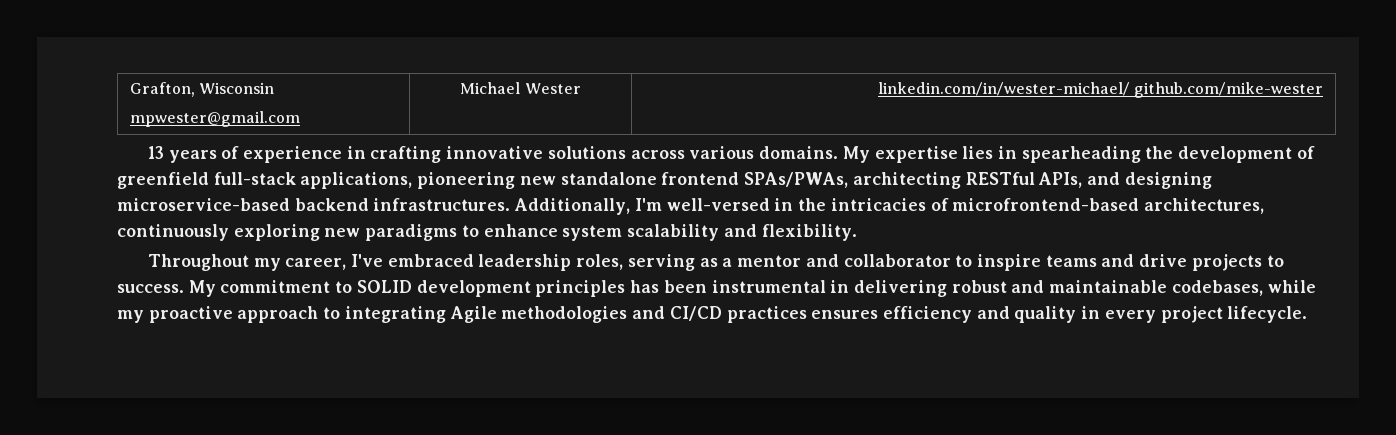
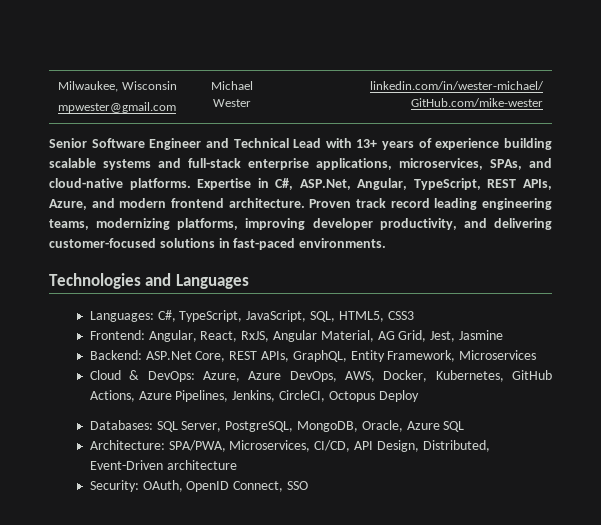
[130,82,196,97] Grafton, -> [58,81,119,92] Milwaukee,
[1133,82,1323,98] [147,146,1315,163] [117,172,1212,189] [117,198,1264,215] [117,224,857,241] [147,254,1284,271] [117,280,1316,297] [117,306,1308,323] github.com/mike-wester // 13 years of experience in crafting innovative solutions across various domains. My expertise lies in spearheading the development of greenfield full-stack applications, pioneering new standalone frontend SPAs/PWAs, architecting RESTful APIs, and designing microservice-based backend infrastructures. Additionally, I'm well-versed in the intricacies of microfrontend-based architectures, continuously exploring new paradigms to enhance system scalability and flexibility. // Throughout my career, I've embraced leadership roles, serving as a mentor and collaborator to inspire teams and drive projects to success. My commitment to SOLID development principles has been instrumental in delivering robust and maintainable codebases, while my proactive approach to integrating Agile methodologies and CI/CD practices ensures efficiency and quality in every project lifecycle. -> [410,98,543,107] [49,138,552,150] [49,158,552,170] [49,178,552,190] [49,198,552,210] [49,218,552,230] [49,238,387,250] [49,273,249,289] [89,310,414,322] [89,330,503,342] [89,350,537,362] [89,370,552,382] [89,390,419,402] [89,420,465,432] [89,440,490,452] [89,460,237,470] [89,480,308,492] GitHub.com/mike-wester // Senior Software Engineer and Technical Lead with 13+ years of experience building scalable systems and full-stack enterprise applications, microservices, SPAs, and cloud-native platforms. Expertise in C#, ASP.Net, Angular, TypeScript, REST APIs, Azure, and modern frontend architecture. Proven track record leading engineering teams, modernizing platforms, improving developer productivity, and delivering customer-focused solutions in fast-paced environments. // Technologies and Languages // Languages: C#, TypeScript, JavaScript, SQL, HTML5, CSS3 // Frontend: Angular, React, RxJS, Angular Material, AG Grid, Jest, Jasmine // Backend: ASP.Net Core, REST APIs, GraphQL, Entity Framework, Microservices // Cloud & DevOps: Azure, Azure DevOps, AWS, Docker, Kubernetes, GitHub Actions, Azure Pipelines, Jenkins, CircleCI, Octopus Deploy // Databases: SQL Server, PostgreSQL, MongoDB, Oracle, Azure SQL // Architecture: SPA/PWA, Microservices, CI/CD, API Design, Distributed, Event-Driven architecture // Security: OAuth, OpenID Connect, SSO

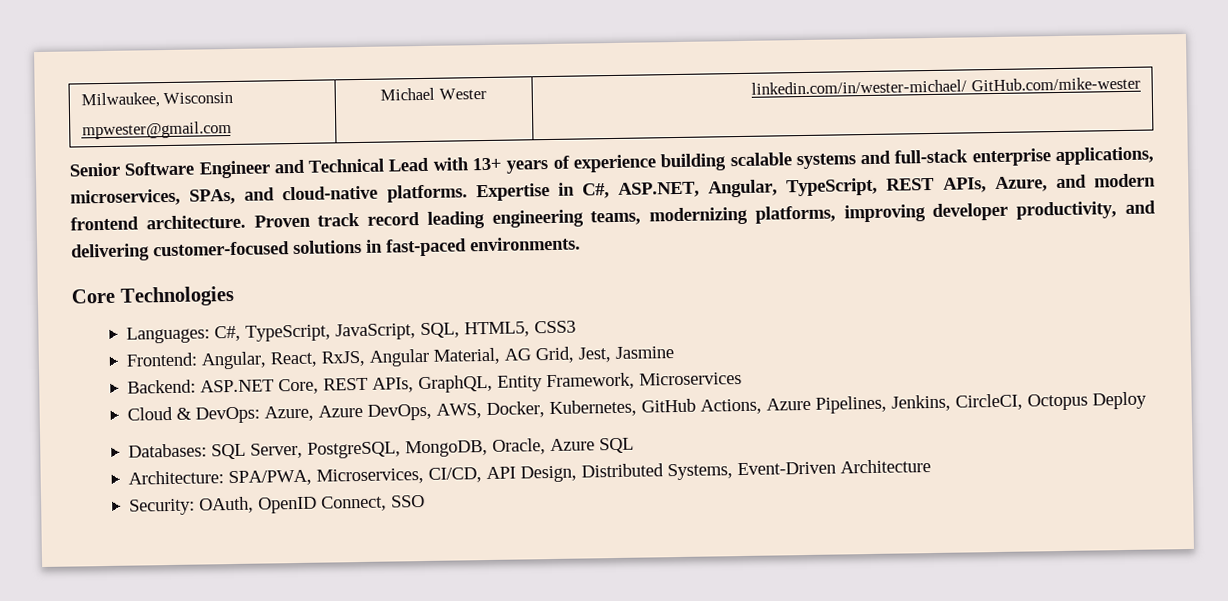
[299,179,351,190] ASP.Net, -> [618,181,701,198] ASP.NET,
(387, 243) none -> [71,288,115,304] Core
[145,273,249,289] and Languages -> (235, 296) none
[145,351,192,360] ASP.Net -> [199,379,274,393] ASP.NET
[422,440,490,452] [89,460,237,470] Distributed, Event-Driven architecture -> [580,459,931,481] Distributed Systems, Event-Driven Architecture

